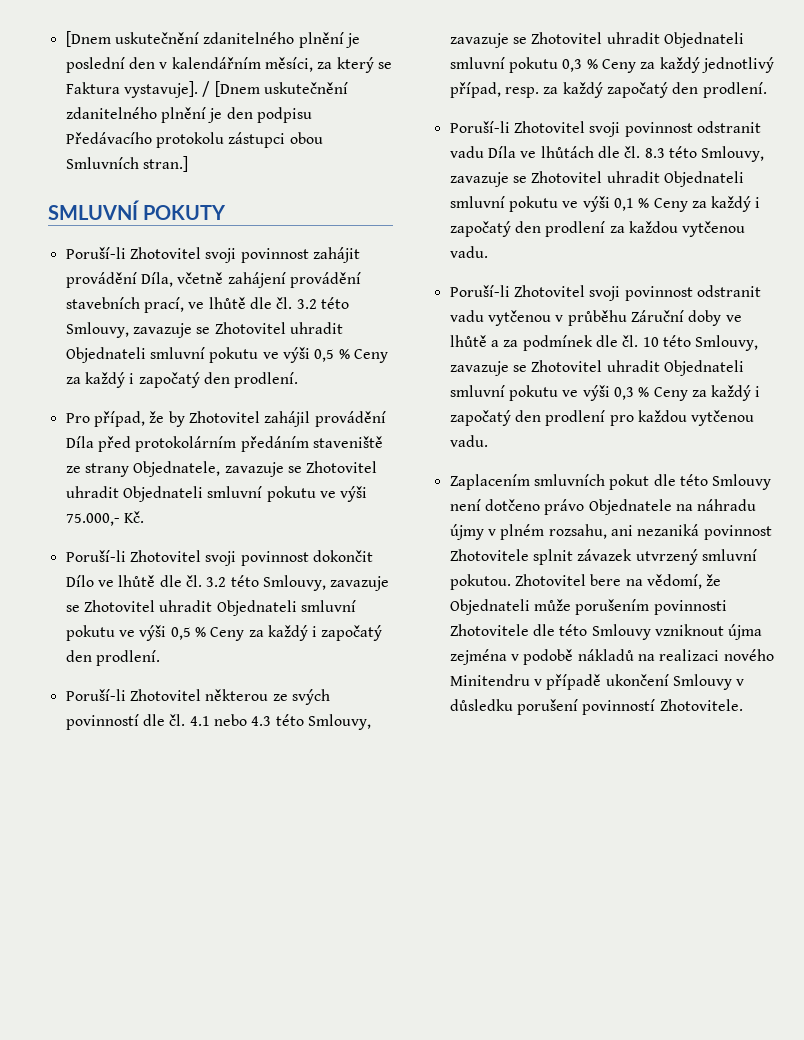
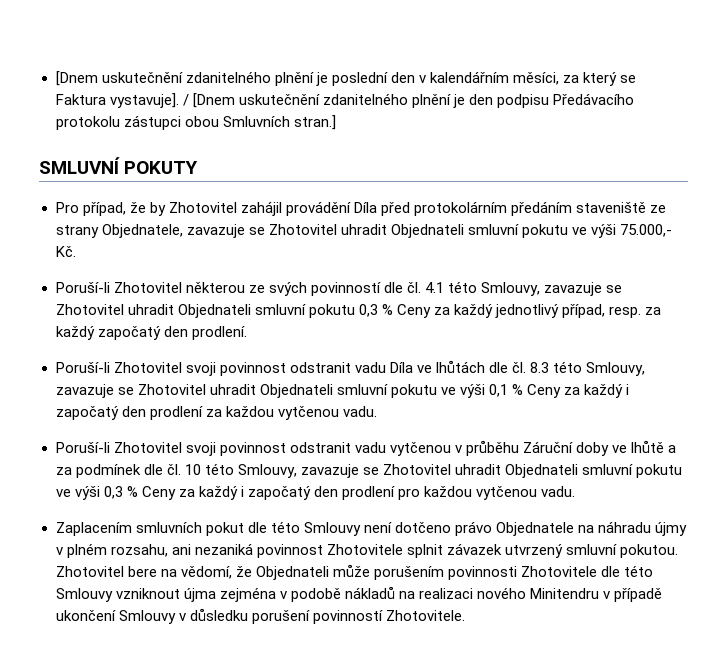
[65,247,360,263] [65,272,361,288] [65,297,349,313] [65,322,343,338] [65,347,388,363] [65,372,299,388] // Poruší-li Zhotovitel svoji povinnost zahájit provádění Díla, včetně zahájení provádění stavebních prací, ve lhůtě dle čl. 3.2 této Smlouvy, zavazuje se Zhotovitel uhradit Objednateli smluvní pokutu ve výši 0,5 % Ceny za každý i započatý den prodlení. -> (199, 167) none
[65,550,373,566] [65,575,390,591] [65,600,356,616] [65,625,383,641] [65,650,160,666] // Poruší-li Zhotovitel svoji povinnost dokončit Dílo ve lhůtě dle čl. 3.2 této Smlouvy, zavazuje se Zhotovitel uhradit Objednateli smluvní pokutu ve výši 0,5 % Ceny za každý i započatý den prodlení. -> (76, 251) none
[213,714,272,726] nebo 4.3 -> (444, 287) none

